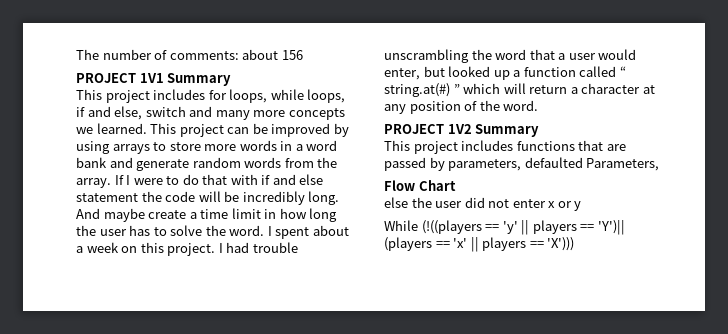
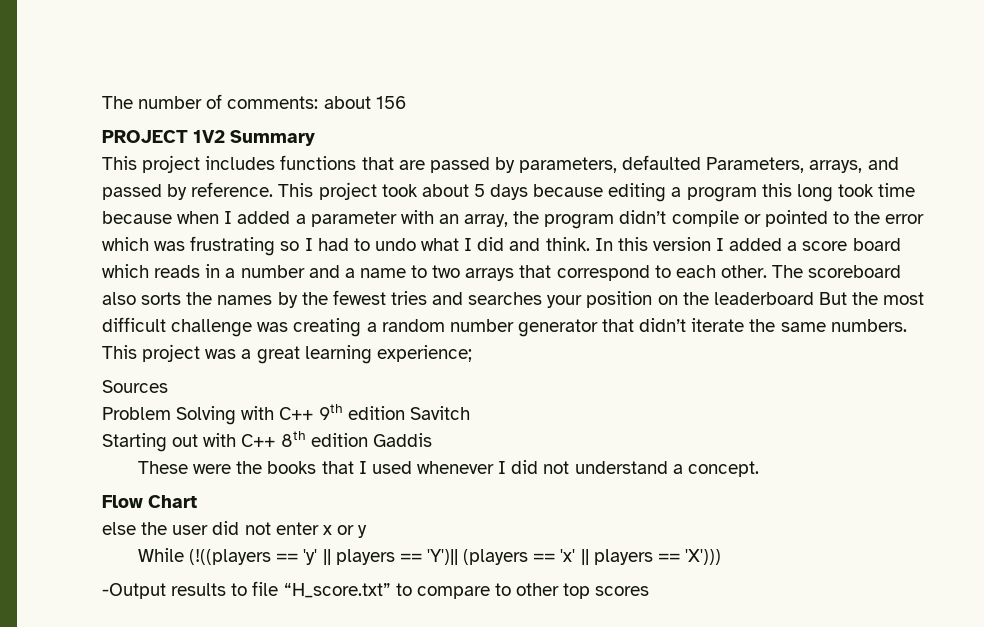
[76,73,232,86] [76,89,346,103] [76,106,345,120] [76,123,349,137] [76,140,338,154] [76,157,338,171] [76,174,324,188] [76,191,340,205] [76,208,338,222] [76,225,349,239] [76,242,298,256] [384,49,637,63] [384,66,626,80] [384,83,655,97] [384,100,539,114] // PROJECT 1V1 Summary // This project includes for loops, while loops, if and else, switch and many more concepts we learned. This project can be improved by using arrays to store more words in a word bank and generate random words from the array. If I were to do that with if and else statement the code will be incredibly long. And maybe create a time limit in how long the user has to solve the word. I spent about a week on this project. I had trouble unscrambling the word that a user would enter, but looked up a function called “ string.at(#) ” which will return a character at any position of the word. -> (406, 102) none
(660, 164) none -> [809,157,899,173] [102,182,916,202] [102,210,925,229] [102,236,901,256] [102,264,902,281] [102,290,925,308] [102,317,907,337] [102,344,472,364] [102,380,168,393] [102,404,470,425] [102,431,432,452] [138,460,759,477] arrays, and passed by reference. This project took about 5 days because editing a program this long took time because when I added a parameter with an array, the program didn’t compile or pointed to the error which was frustrating so I had to undo what I did and think. In this version I added a score board which reads in a number and a name to two arrays that correspond to each other. The scoreboard also sorts the names by the fewest tries and searches your position on the leaderboard But the most difficult challenge was creating a random number generator that didn’t iterate the same numbers. This project was a great learning experience; // Sources // Problem Solving with C++ 9th edition Savitch // Starting out with C++ 8th edition Gaddis // These were the books that I used whenever I did not understand a concept.
(575, 244) none -> [102,581,650,599] // -Output results to file “H_score.txt” to compare to other top scores

